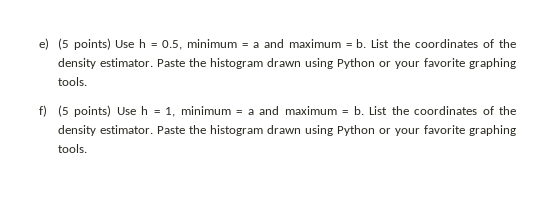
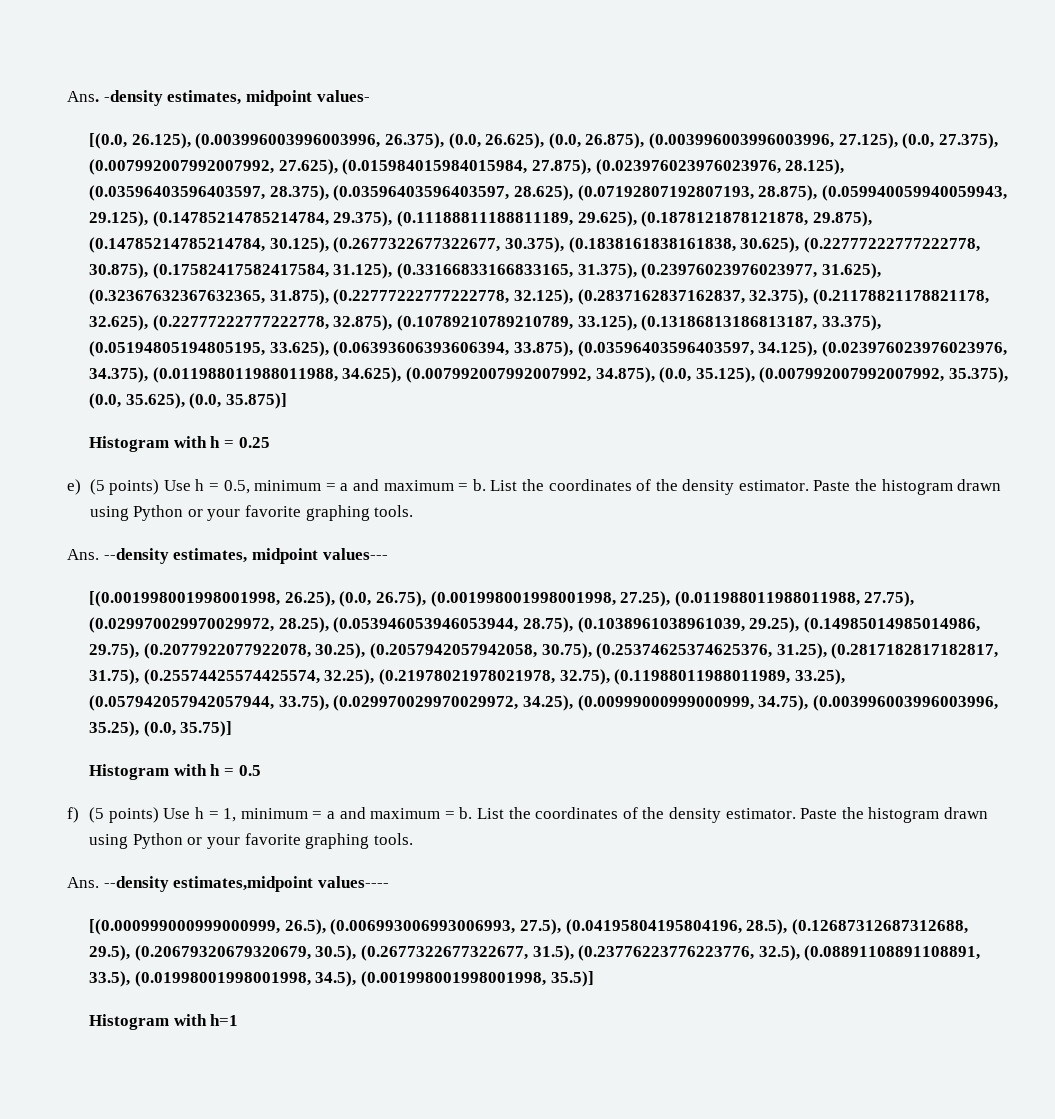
(39, 44) none -> [67,90,370,106] [89,133,998,149] [89,159,845,175] [89,185,1007,201] [89,211,872,227] [89,237,980,253] [89,263,881,279] [89,289,989,305] [89,315,881,331] [89,341,1007,357] [89,367,1009,383] [89,393,288,409] [89,436,270,452] Ans. -density estimates, midpoint values- // [(0.0, 26.125), (0.003996003996003996, 26.375), (0.0, 26.625), (0.0, 26.875), (0.003996003996003996, 27.125), (0.0, 27.375), (0.007992007992007992, 27.625), (0.015984015984015984, 27.875), (0.023976023976023976, 28.125), (0.03596403596403597, 28.375), (0.03596403596403597, 28.625), (0.07192807192807193, 28.875), (0.059940059940059943, 29.125), (0.14785214785214784, 29.375), (0.11188811188811189, 29.625), (0.1878121878121878, 29.875), (0.14785214785214784, 30.125), (0.2677322677322677, 30.375), (0.1838161838161838, 30.625), (0.22777222777222778, 30.875), (0.17582417582417584, 31.125), (0.33166833166833165, 31.375), (0.23976023976023977, 31.625), (0.32367632367632365, 31.875), (0.22777222777222778, 32.125), (0.2837162837162837, 32.375), (0.21178821178821178, 32.625), (0.22777222777222778, 32.875), (0.10789210789210789, 33.125), (0.13186813186813187, 33.375), (0.05194805194805195, 33.625), (0.06393606393606394, 33.875), (0.03596403596403597, 34.125), (0.023976023976023976, 34.375), (0.011988011988011988, 34.625), (0.007992007992007992, 34.875), (0.0, 35.125), (0.007992007992007992, 35.375), (0.0, 35.625), (0.0, 35.875)] // Histogram with h = 0.25 //
(87, 81) none -> [67,548,388,564] [89,591,915,607] [89,617,980,633] [89,643,999,659] [89,669,845,685] [89,695,998,711] [89,721,233,737] [89,764,261,780] // Ans. --density estimates, midpoint values--- // [(0.001998001998001998, 26.25), (0.0, 26.75), (0.001998001998001998, 27.25), (0.011988011988011988, 27.75), (0.029970029970029972, 28.25), (0.053946053946053944, 28.75), (0.1038961038961039, 29.25), (0.14985014985014986, 29.75), (0.2077922077922078, 30.25), (0.2057942057942058, 30.75), (0.25374625374625376, 31.25), (0.2817182817182817, 31.75), (0.25574425574425574, 32.25), (0.21978021978021978, 32.75), (0.11988011988011989, 33.25), (0.057942057942057944, 33.75), (0.029970029970029972, 34.25), (0.00999000999000999, 34.75), (0.003996003996003996, 35.25), (0.0, 35.75)] // Histogram with h = 0.5
(87, 148) none -> [67,876,389,892] [89,919,968,935] [89,945,981,961] [89,971,594,987] [89,1014,239,1030] // Ans. --density estimates,midpoint values---- // [(0.000999000999000999, 26.5), (0.006993006993006993, 27.5), (0.04195804195804196, 28.5), (0.12687312687312688, 29.5), (0.20679320679320679, 30.5), (0.2677322677322677, 31.5), (0.23776223776223776, 32.5), (0.08891108891108891, 33.5), (0.01998001998001998, 34.5), (0.001998001998001998, 35.5)] // Histogram with h=1

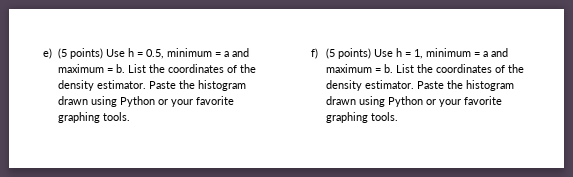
[67,90,370,106] [89,133,998,149] [89,159,845,175] [89,185,1007,201] [89,211,872,227] [89,237,980,253] [89,263,881,279] [89,289,989,305] [89,315,881,331] [89,341,1007,357] [89,367,1009,383] [89,393,288,409] [89,436,270,452] Ans. -density estimates, midpoint values- // [(0.0, 26.125), (0.003996003996003996, 26.375), (0.0, 26.625), (0.0, 26.875), (0.003996003996003996, 27.125), (0.0, 27.375), (0.007992007992007992, 27.625), (0.015984015984015984, 27.875), (0.023976023976023976, 28.125), (0.03596403596403597, 28.375), (0.03596403596403597, 28.625), (0.07192807192807193, 28.875), (0.059940059940059943, 29.125), (0.14785214785214784, 29.375), (0.11188811188811189, 29.625), (0.1878121878121878, 29.875), (0.14785214785214784, 30.125), (0.2677322677322677, 30.375), (0.1838161838161838, 30.625), (0.22777222777222778, 30.875), (0.17582417582417584, 31.125), (0.33166833166833165, 31.375), (0.23976023976023977, 31.625), (0.32367632367632365, 31.875), (0.22777222777222778, 32.125), (0.2837162837162837, 32.375), (0.21178821178821178, 32.625), (0.22777222777222778, 32.875), (0.10789210789210789, 33.125), (0.13186813186813187, 33.375), (0.05194805194805195, 33.625), (0.06393606393606394, 33.875), (0.03596403596403597, 34.125), (0.023976023976023976, 34.375), (0.011988011988011988, 34.625), (0.007992007992007992, 34.875), (0.0, 35.125), (0.007992007992007992, 35.375), (0.0, 35.625), (0.0, 35.875)] // Histogram with h = 0.25 // -> (43, 53) none
[67,548,388,564] [89,591,915,607] [89,617,980,633] [89,643,999,659] [89,669,845,685] [89,695,998,711] [89,721,233,737] [89,764,261,780] // Ans. --density estimates, midpoint values--- // [(0.001998001998001998, 26.25), (0.0, 26.75), (0.001998001998001998, 27.25), (0.011988011988011988, 27.75), (0.029970029970029972, 28.25), (0.053946053946053944, 28.75), (0.1038961038961039, 29.25), (0.14985014985014986, 29.75), (0.2077922077922078, 30.25), (0.2057942057942058, 30.75), (0.25374625374625376, 31.25), (0.2817182817182817, 31.75), (0.25574425574425574, 32.25), (0.21978021978021978, 32.75), (0.11988011988011989, 33.25), (0.057942057942057944, 33.75), (0.029970029970029972, 34.25), (0.00999000999000999, 34.75), (0.003996003996003996, 35.25), (0.0, 35.75)] // Histogram with h = 0.5 -> (130, 116) none
[67,876,389,892] [89,919,968,935] [89,945,981,961] [89,971,594,987] [89,1014,239,1030] // Ans. --density estimates,midpoint values---- // [(0.000999000999000999, 26.5), (0.006993006993006993, 27.5), (0.04195804195804196, 28.5), (0.12687312687312688, 29.5), (0.20679320679320679, 30.5), (0.2677322677322677, 31.5), (0.23776223776223776, 32.5), (0.08891108891108891, 33.5), (0.01998001998001998, 34.5), (0.001998001998001998, 35.5)] // Histogram with h=1 -> (398, 116) none

